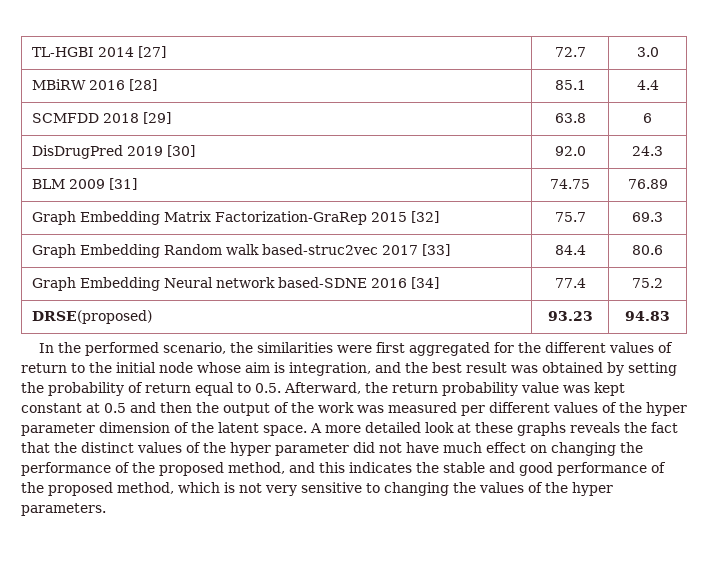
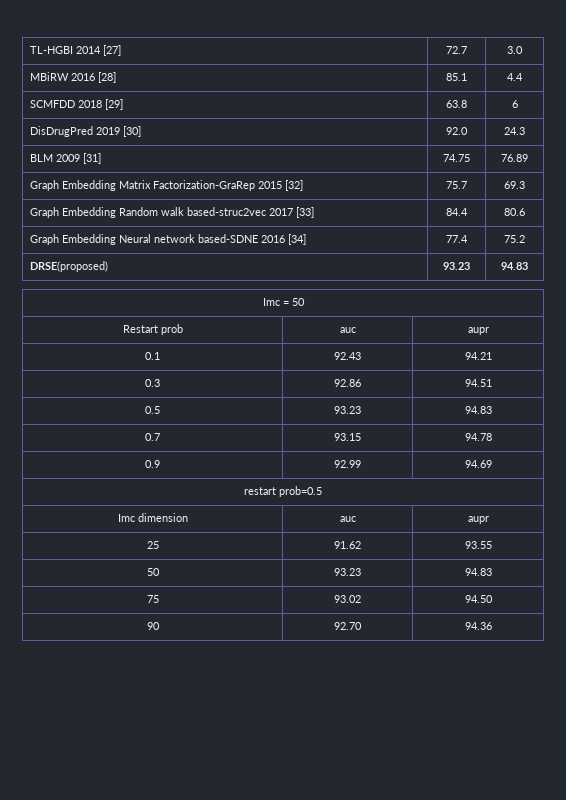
[38,342,673,356] [21,362,677,376] [21,382,625,396] [21,402,687,416] [21,422,678,436] [21,442,643,456] [21,462,666,476] [21,482,613,496] [21,503,106,516] // In the performed scenario, the similarities were first aggregated for the different values of return to the initial node whose aim is integration, and the best result was obtained by setting the probability of return equal to 0.5. Afterward, the return probability value was kept constant at 0.5 and then the output of the work was measured per different values of the hyper parameter dimension of the latent space. A more detailed look at these graphs reveals the fact that the distinct values of the hyper parameter did not have much effect on changing the performance of the proposed method, and this indicates the stable and good performance of the proposed method, which is not very sensitive to changing the values of the hyper parameters. -> [262,298,305,306] [122,324,183,335] [339,327,356,333] [467,327,489,335] [145,352,160,360] [334,352,361,360] [464,352,492,360] [145,379,160,387] [334,379,361,387] [464,379,492,387] [145,406,160,414] [334,406,361,414] [464,406,492,414] [145,433,160,441] [334,433,361,441] [464,433,492,441] [145,460,160,468] [334,460,361,468] [464,460,492,468] [244,486,322,497] [117,513,188,522] [339,516,356,522] [467,516,489,524] [146,541,159,549] [334,541,361,549] [464,541,492,549] [146,568,160,576] [334,568,361,576] [464,568,492,576] [146,595,159,603] [334,595,361,603] [464,595,493,603] [146,622,160,630] [334,622,362,630] [464,622,492,630] // Imc = 50 // Restart prob | auc | aupr // 0.1 | 92.43 | 94.21 // 0.3 | 92.86 | 94.51 // 0.5 | 93.23 | 94.83 // 0.7 | 93.15 | 94.78 // 0.9 | 92.99 | 94.69 // restart prob=0.5 // Imc dimension | auc | aupr // 25 | 91.62 | 93.55 // 50 | 93.23 | 94.83 // 75 | 93.02 | 94.50 // 90 | 92.70 | 94.36

